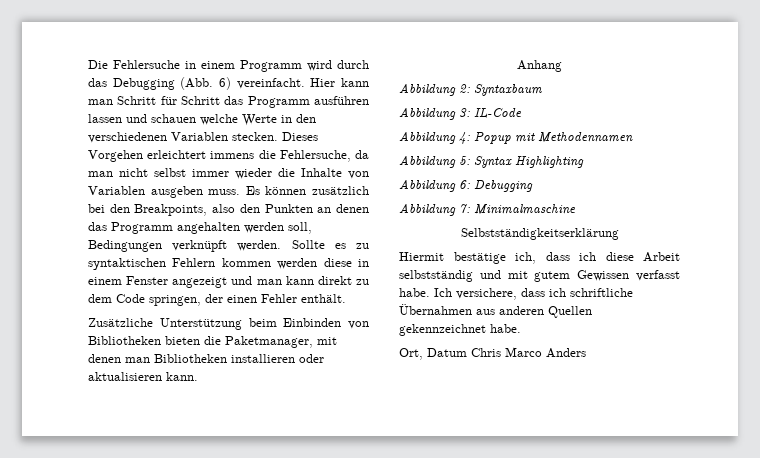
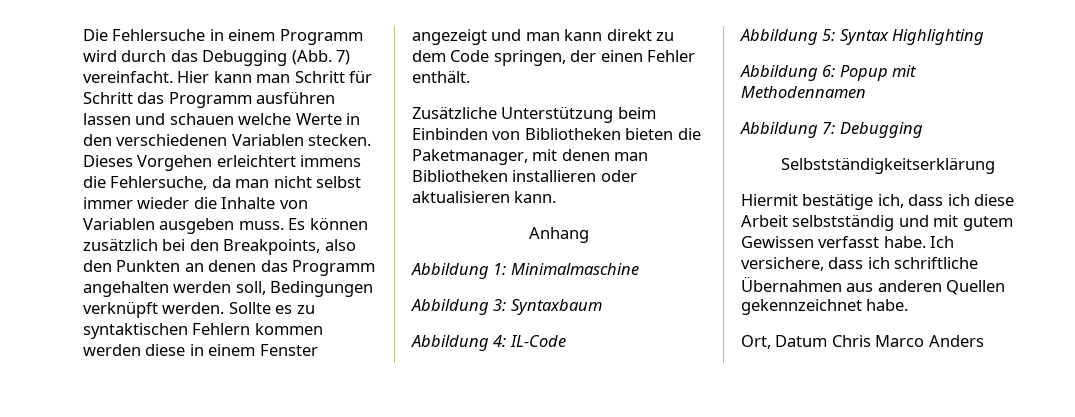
[219,77,231,90] 6) -> [336,50,351,65] 7)
[459,84,470,93] 2: -> [493,263,639,275] [411,299,507,315] 1: Minimalmaschine // Abbildung 3:
[459,108,470,117] 3: -> [493,335,507,347] 4:
[399,131,633,144] // Abbildung 4: Popup mit Methodennamen -> (566, 341) none
[474,180,533,192] Debugging -> [839,65,917,81] [741,86,866,98] Popup mit Methodennamen
[474,204,576,215] Minimalmaschine -> [839,122,923,138] Debugging

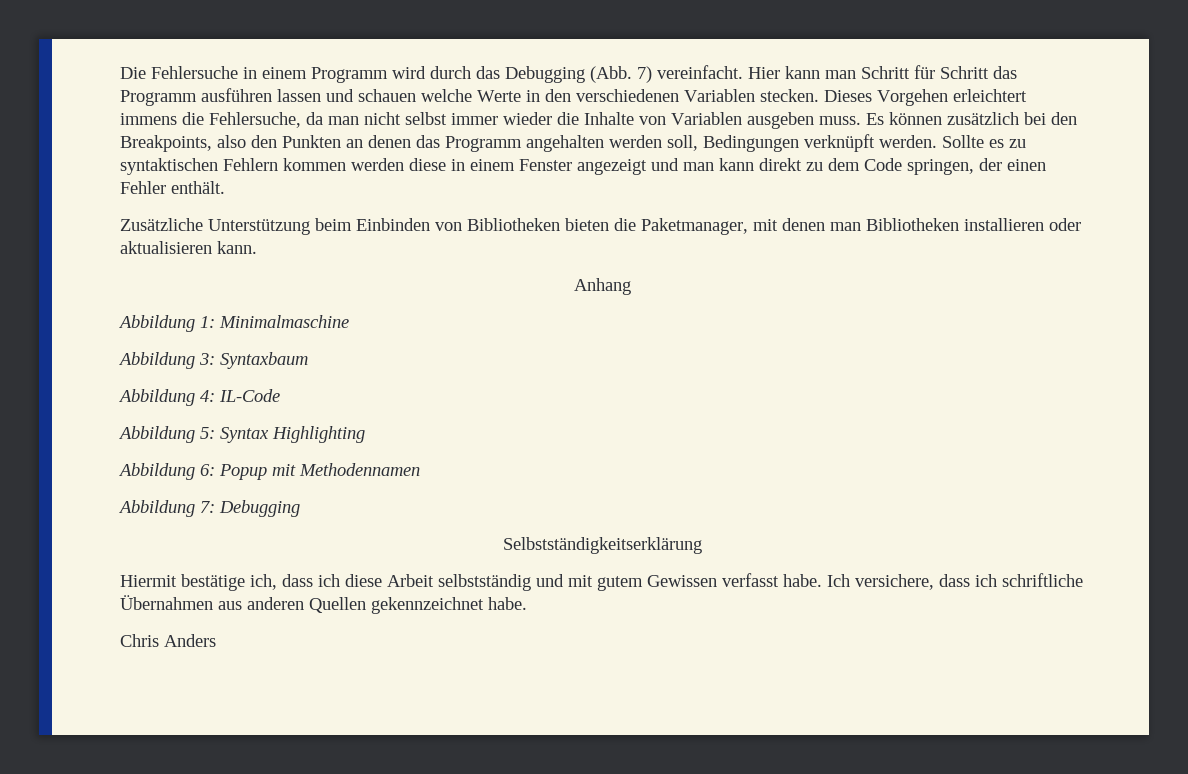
[741,335,925,349] Ort, Datum Chris Marco -> [120,634,159,647] Chris

